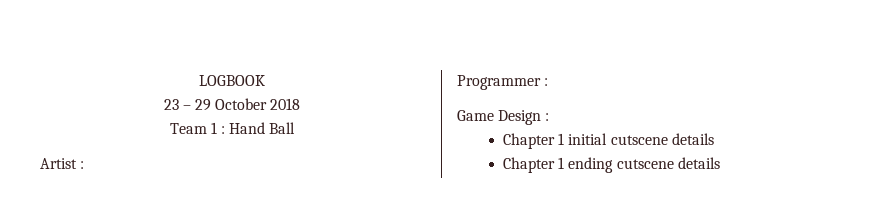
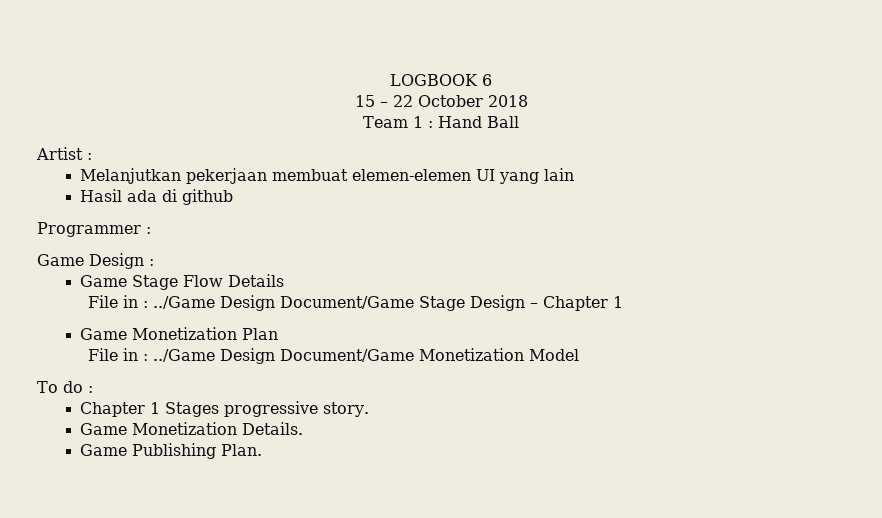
[163,99,211,111] // 23 – 29 -> [482,74,492,86] [354,95,413,107] 6 // 15 – 22
(85, 165) none -> [79,168,574,184] [79,189,233,205] // Melanjutkan pekerjaan membuat elemen-elemen UI yang lain // Hasil ada di github
[502,133,714,149] [502,157,720,173] Chapter 1 initial cutscene details // Chapter 1 ending cutscene details -> [79,274,284,290] [87,295,623,311] [79,327,278,340] [87,348,579,364] [37,381,93,393] [79,401,369,417] [79,422,303,435] [79,443,262,459] Game Stage Flow Details // File in : ../Game Design Document/Game Stage Design – Chapter 1 // Game Monetization Plan // File in : ../Game Design Document/Game Monetization Model // To do : // Chapter 1 Stages progressive story. // Game Monetization Details. // Game Publishing Plan.

